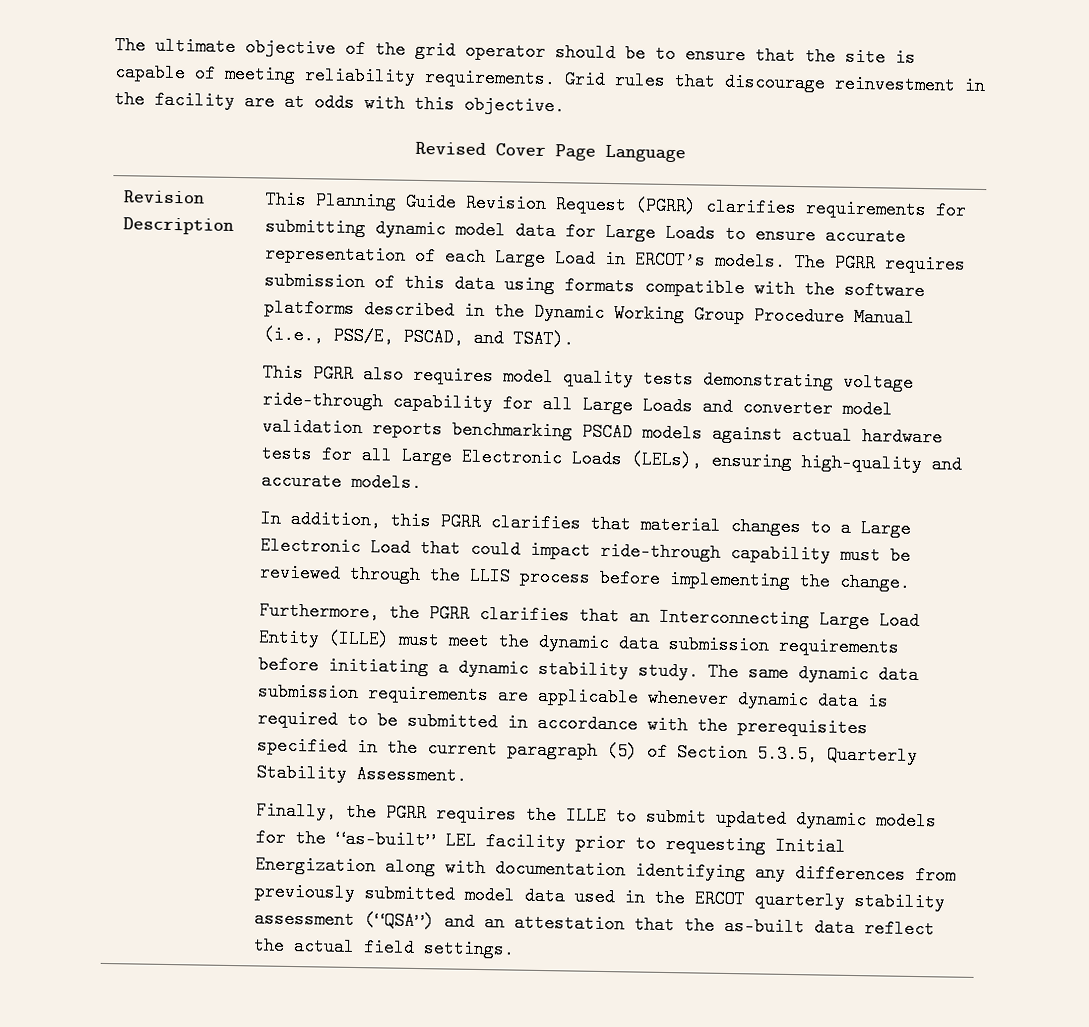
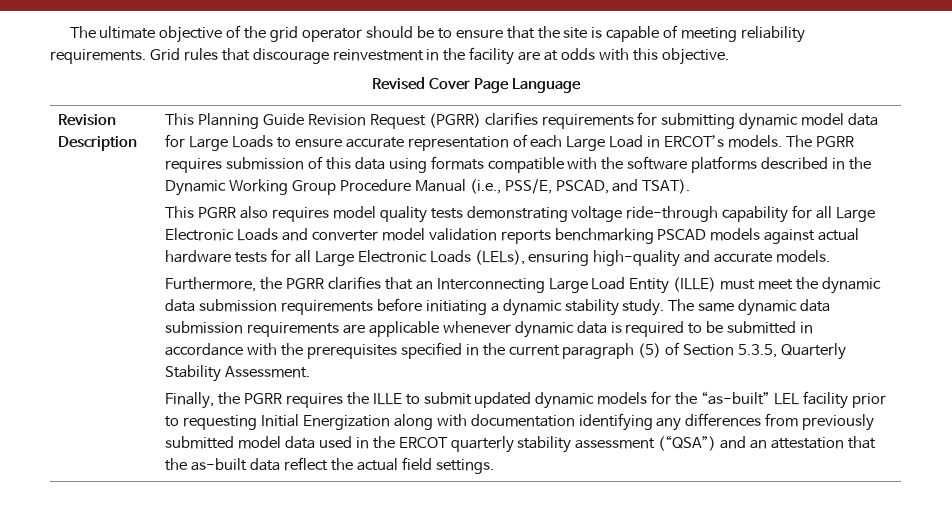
(634, 405) none -> [165,228,235,241] Electronic
[260,509,912,538] [260,536,912,565] [259,563,912,592] // In addition, this PGRR clarifies that material changes to a Large Electronic Load that could impact ride-through capability must be reviewed through the LLIS process before implementing the change. -> (831, 256) none

